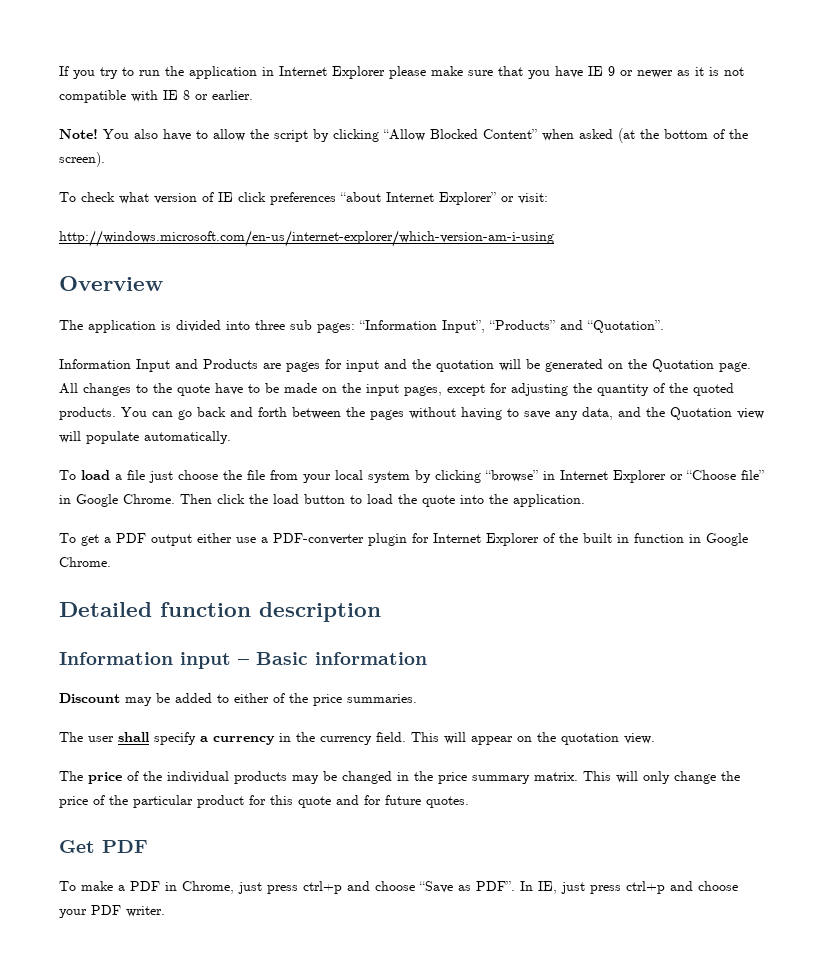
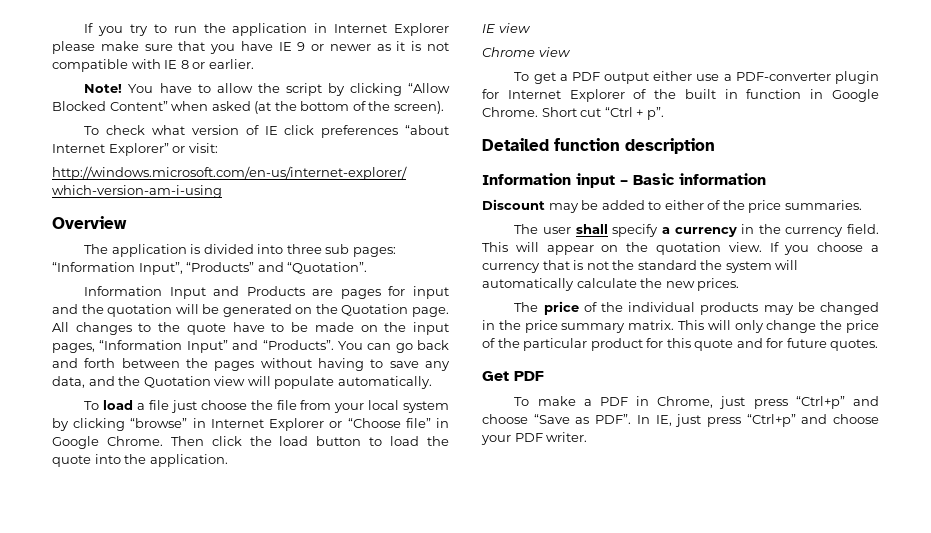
[134,129,158,139] also -> (154, 88) none
[447,383,734,396] [59,407,116,420] except for adjusting the quantity of the quoted products. -> [99,340,334,353] “Information Input” and “Products”.
(585, 500) none -> [482,23,531,33] [482,47,571,57] // IE view // Chrome view
(111, 562) none -> [541,107,664,120] Short cut “Ctrl + p”.
(655, 738) none -> [769,242,879,255] [482,260,799,273] [482,278,740,291] If you choose a currency that is not the standard the system will automatically calculate the new prices.
[303,881,342,894] ctrl+p -> [795,396,845,409] “Ctrl+p”
[626,881,665,894] ctrl+p -> [746,414,796,427] “Ctrl+p”

